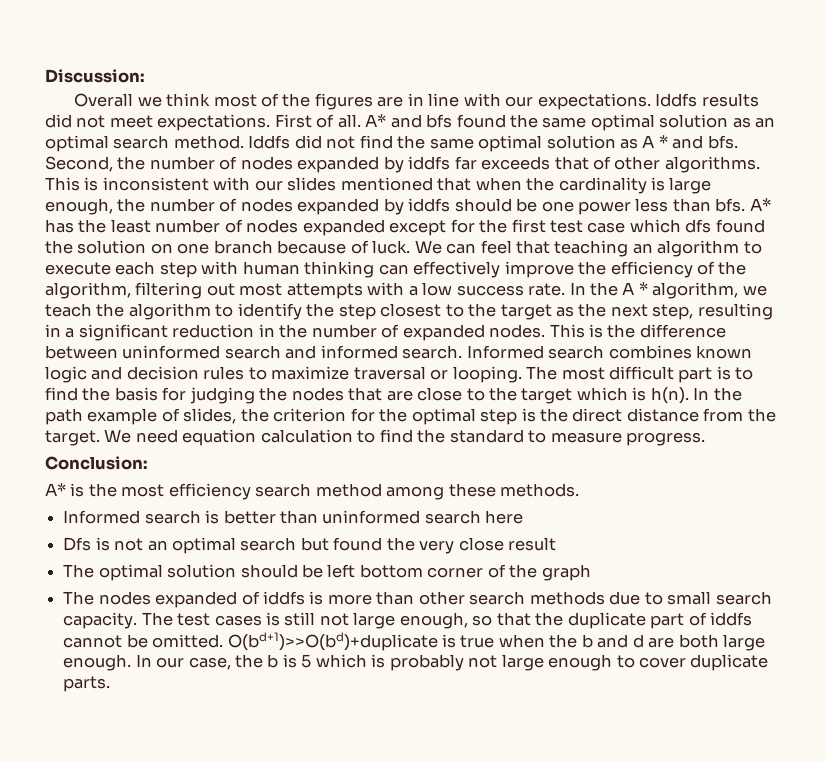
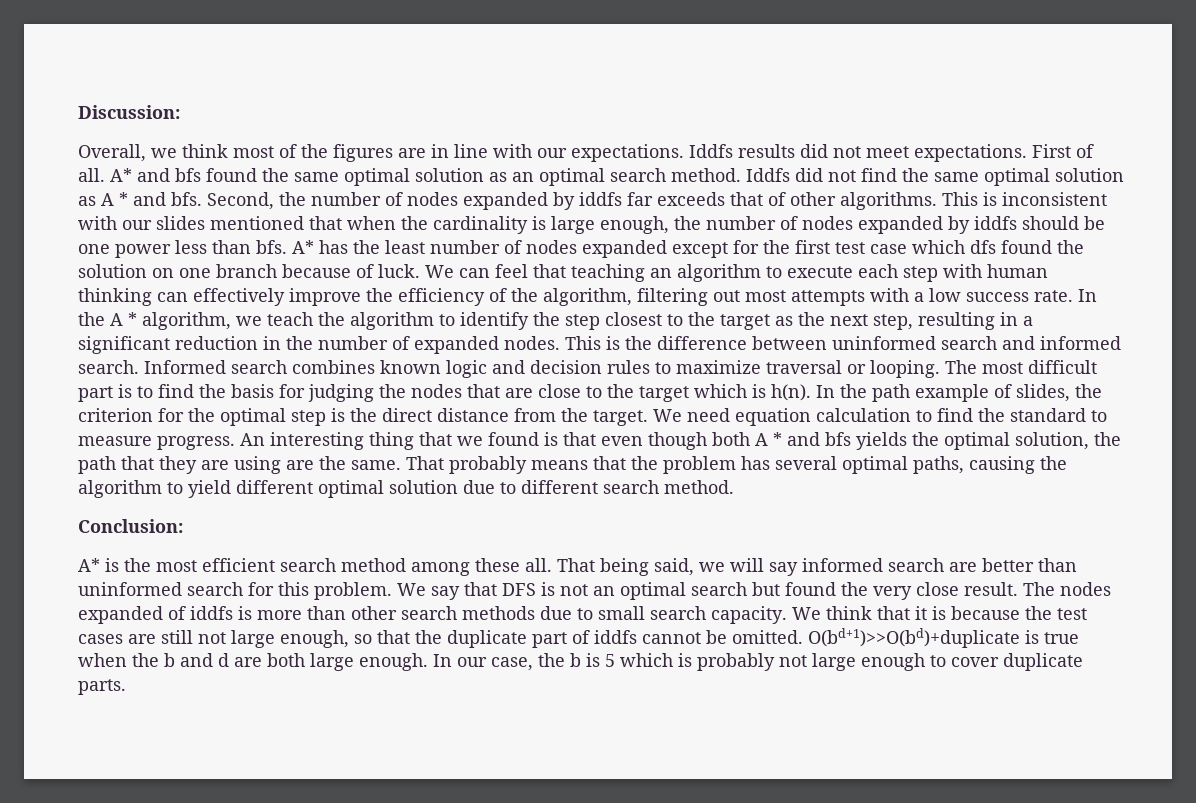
[74,93,134,107] Overall -> [78,144,146,162] Overall,
(706, 439) none -> [240,432,1121,450] [78,456,1067,474] [78,480,734,498] An interesting thing that we found is that even though both A * and bfs yields the optimal solution, the path that they are using are the same. That probably means that the problem has several optimal paths, causing the algorithm to yield different optimal solution due to different search method.
[168,483,251,500] efficiency -> [202,558,275,572] efficient
[500,483,580,497] [63,510,524,524] [63,537,92,551] methods. // Informed search is better than uninformed search here // Dfs -> [525,558,1077,576] [78,582,536,600] all. That being said, we will say informed search are better than uninformed search for this problem. We say that DFS
[508,537,557,551] [63,564,591,581] result // The optimal solution should be left bottom corner of the graph // -> [964,582,1018,596] result.
[141,612,173,626] The -> [792,606,1052,620] We think that it is because the
[265,612,280,626] is -> [128,634,156,644] are

